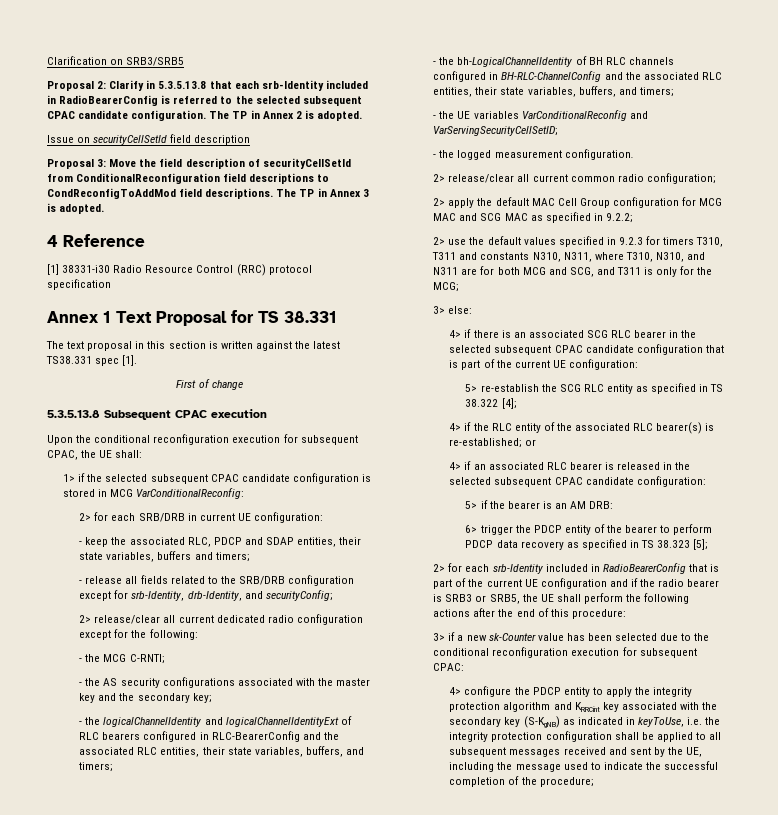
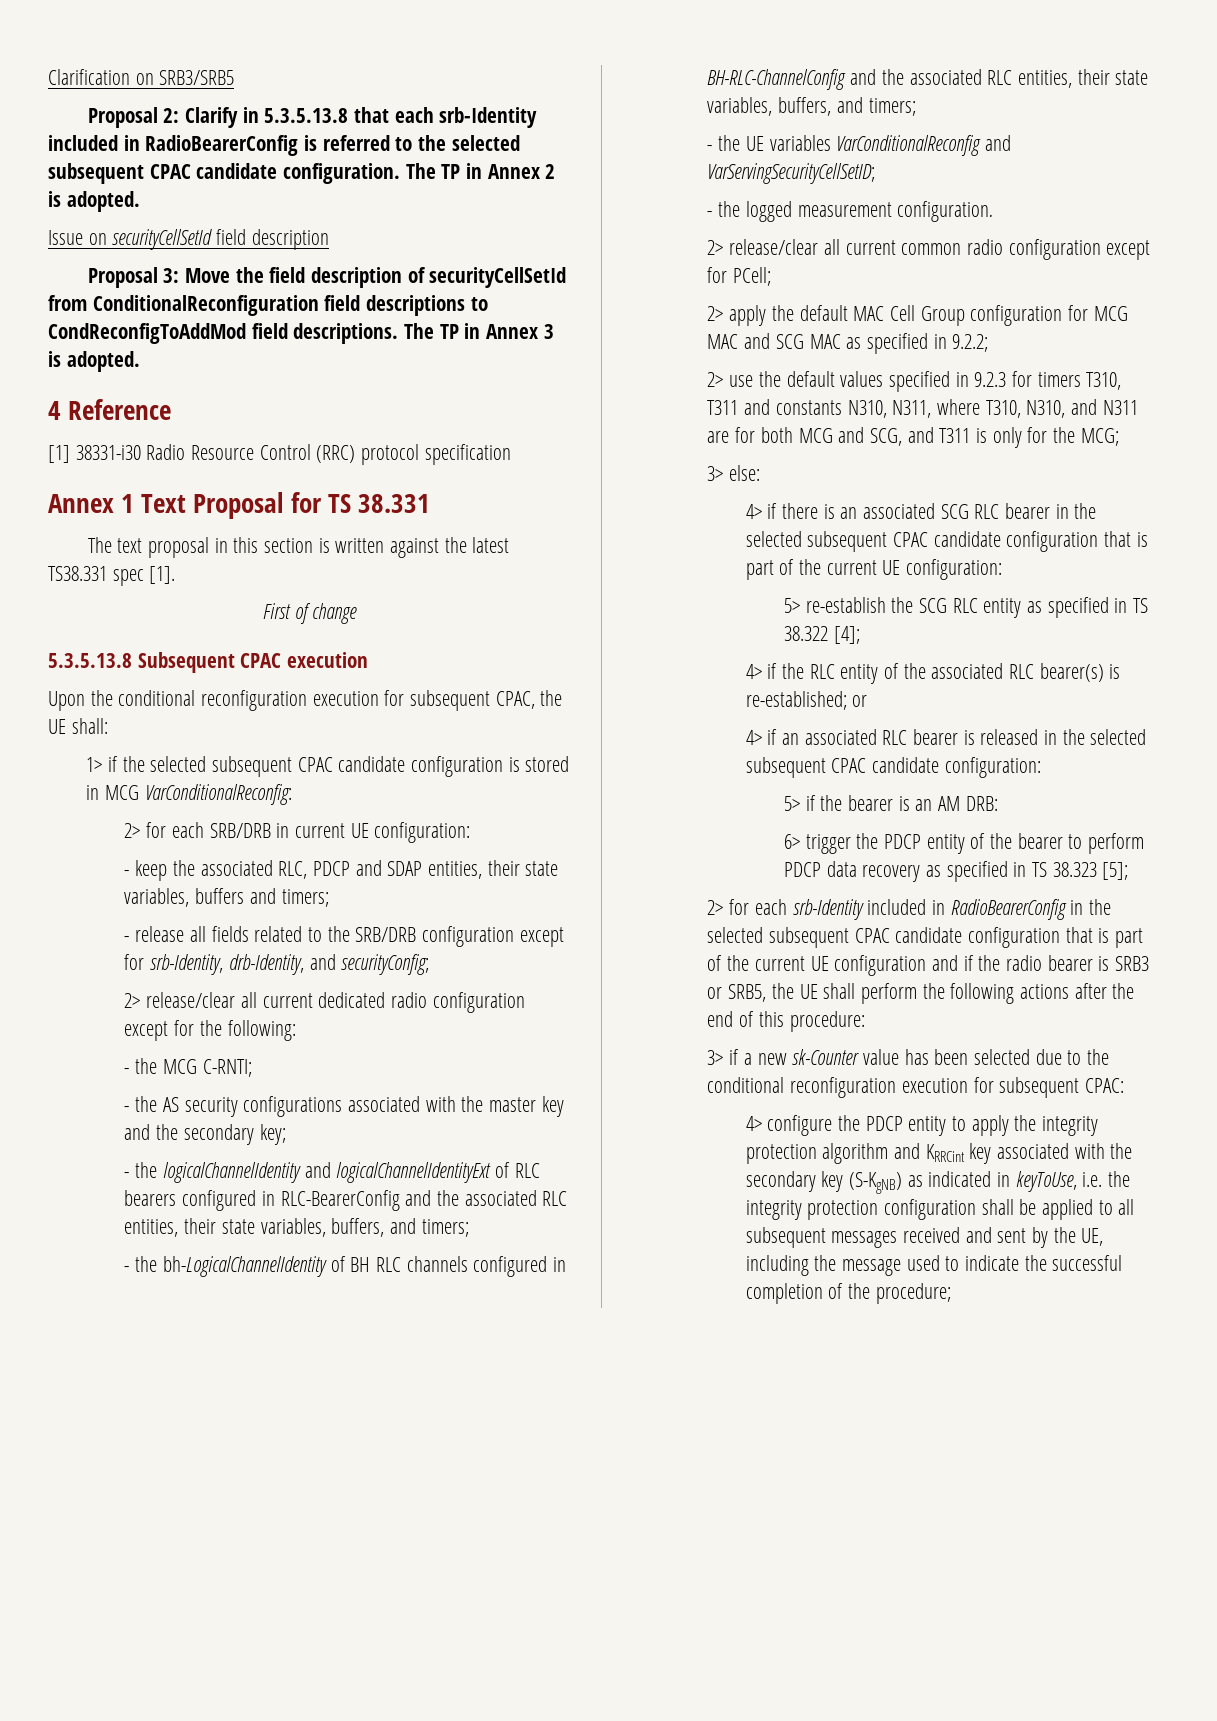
[646,173,716,184] configuration; -> [1008,239,1151,260] [707,267,772,286] configuration except for PCell;
(686, 568) none -> [1070,899,1111,915] [707,927,1061,948] in the selected subsequent CPAC candidate configuration

